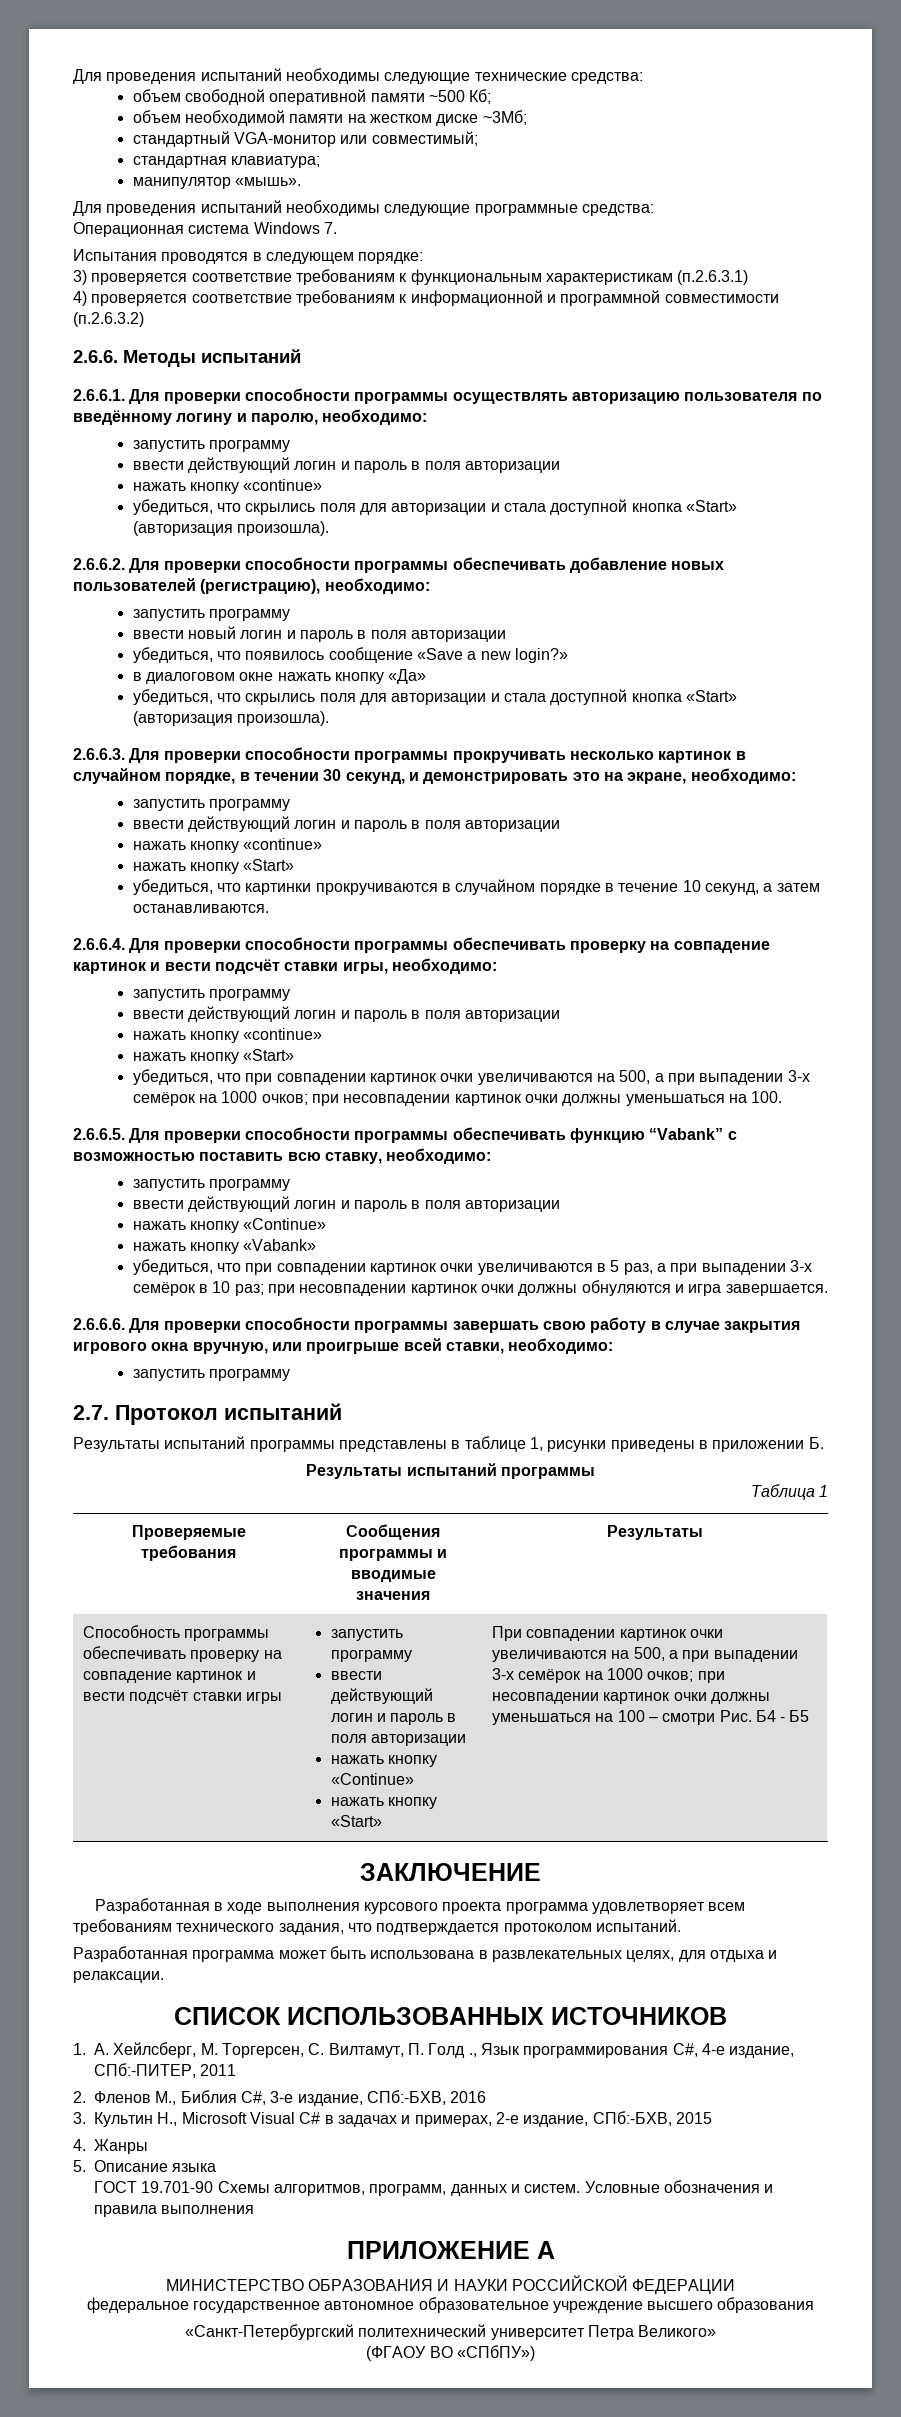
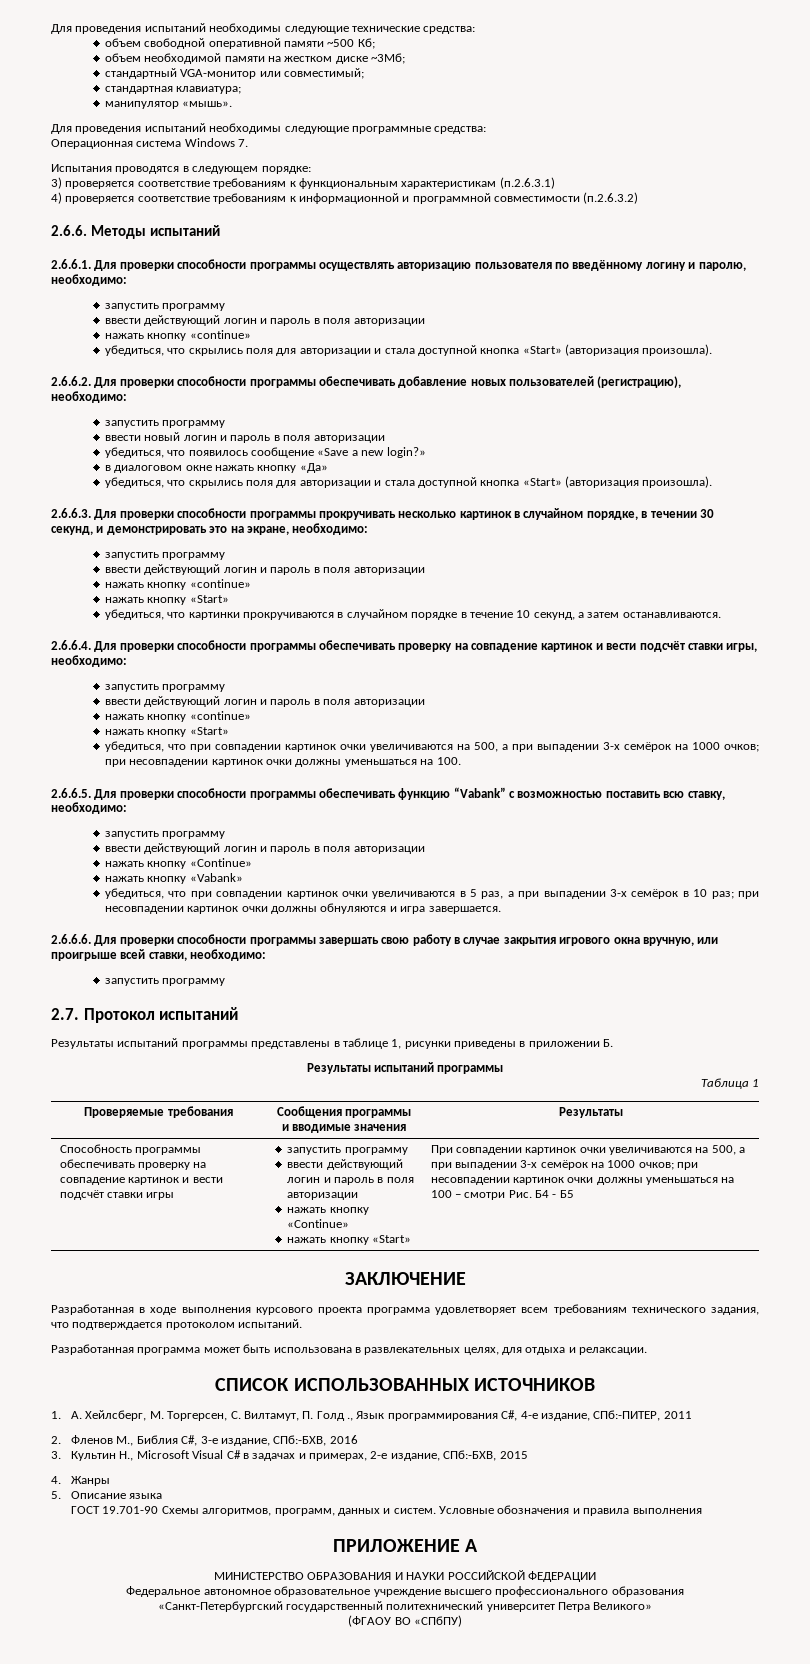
[86,2297,320,2313] федеральное государственное -> [126,1586,201,1597] Федеральное
(714, 2305) none -> [495,1586,609,1597] профессионального
(354, 2332) none -> [285,1601,383,1612] государственный
[456,2345,535,2361] «СПбПУ») -> [413,1615,462,1627] «СПбПУ)

